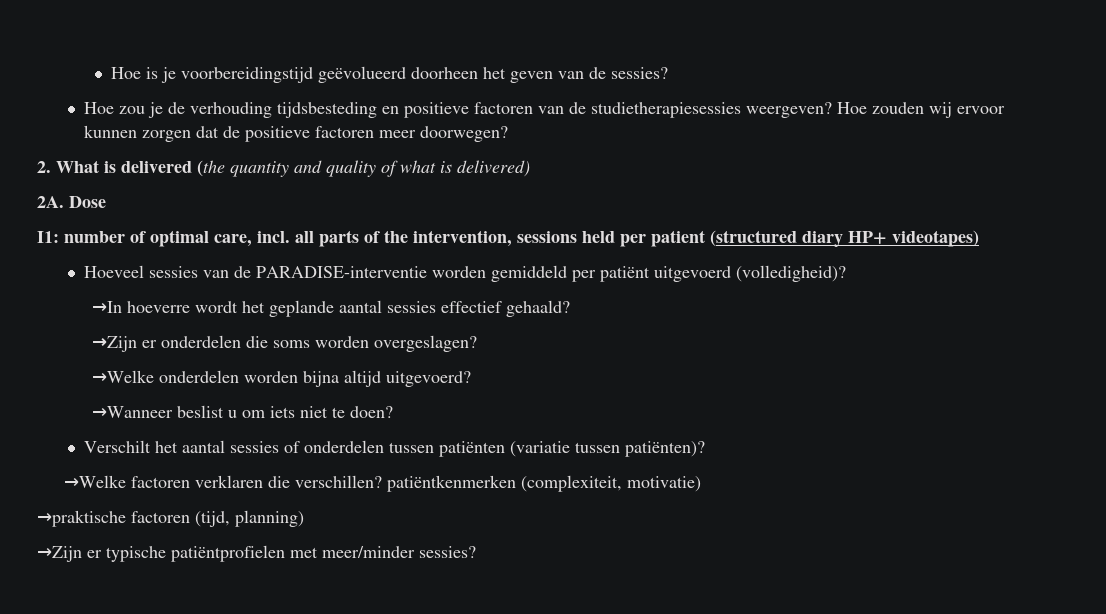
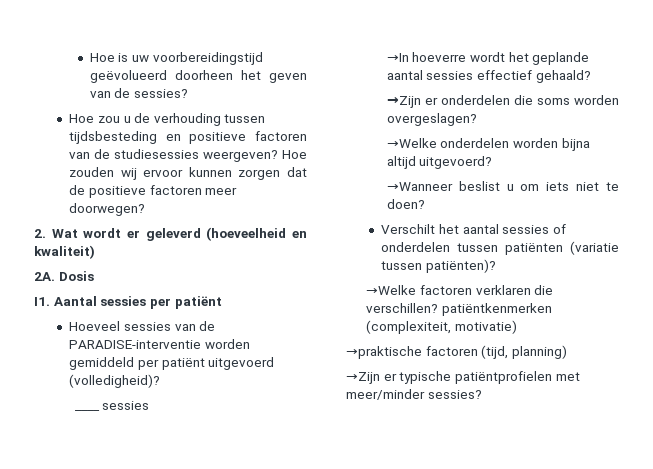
[161,67,177,83] je -> [131,55,149,62] uw
[148,102,164,118] je -> [123,116,131,123] u
(273, 110) none -> [224,114,266,123] tussen
[591,102,742,118] studietherapiesessies -> [114,149,200,159] studiesessies
[56,160,530,177] [37,196,106,208] [37,230,979,247] What is delivered (the quantity and quality of what is delivered) // 2A. Dose // I1: number of optimal care, incl. all parts of the intervention, sessions held per patient (structured diary HP+ videotapes) -> [51,227,307,241] [34,245,95,259] [34,271,94,281] [34,296,222,309] Wat wordt er geleverd (hoeveelheid en kwaliteit) // 2A. Dosis // I1. Aantal sessies per patiënt
(847, 273) none -> [74,410,100,411] [102,401,150,410] // ____ sessies

